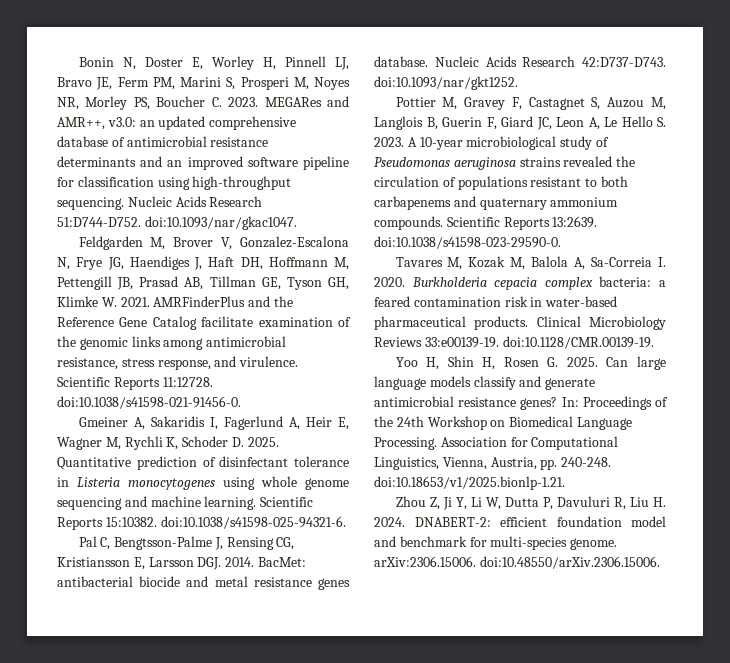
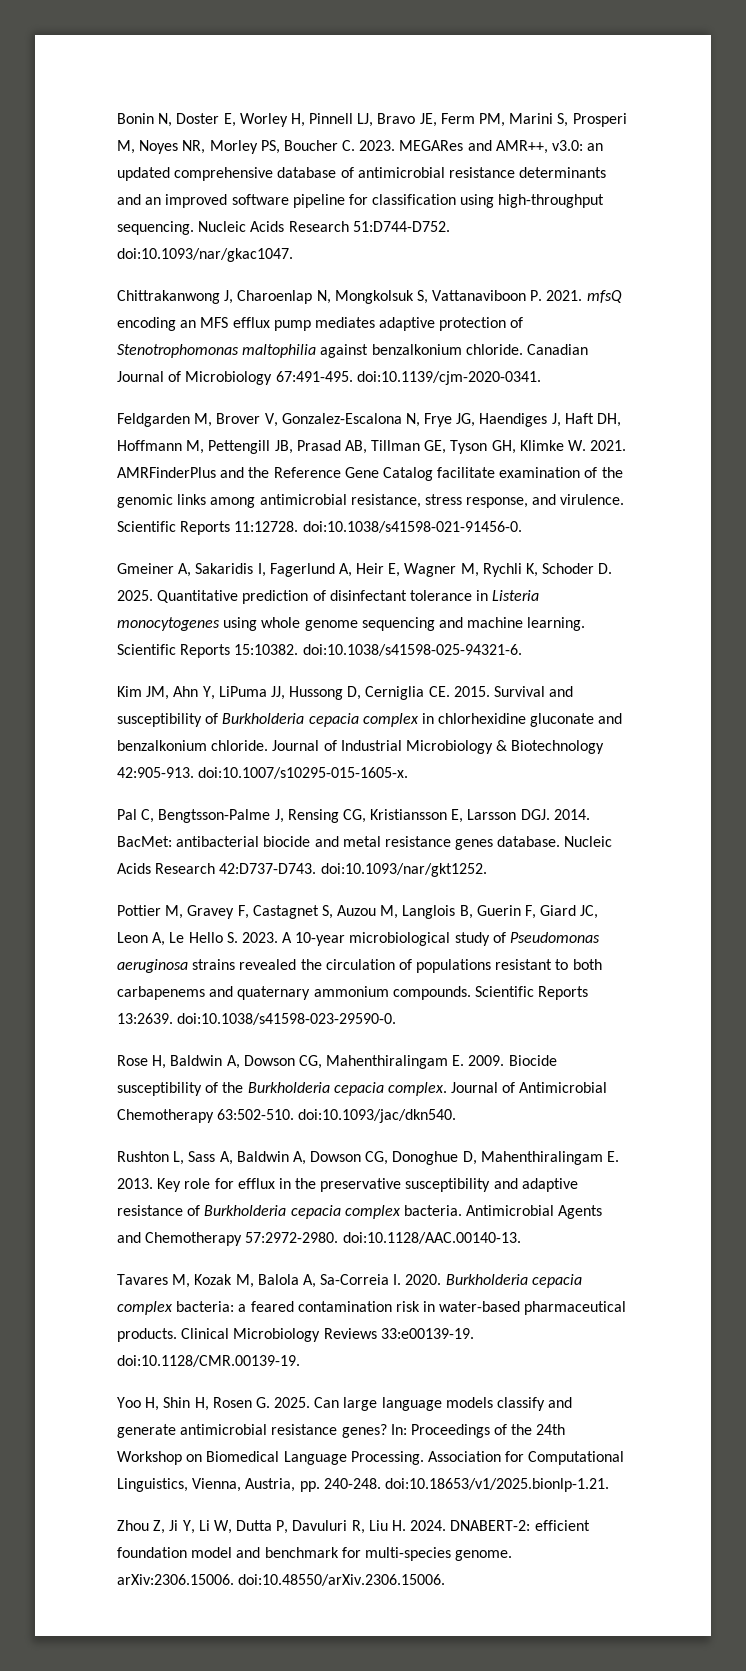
(297, 223) none -> [117,290,622,304] [117,317,524,331] [117,344,588,358] [117,371,541,385] // Chittrakanwong J, Charoenlap N, Mongkolsuk S, Vattanaviboon P. 2021. mfsQ encoding an MFS efflux pump mediates adaptive protection of Stenotrophomonas maltophilia against benzalkonium chloride. Canadian Journal of Microbiology 67:491-495. doi:10.1139/cjm-2020-0341.
(346, 522) none -> [117,686,574,700] [117,713,623,727] [117,740,605,754] [117,767,409,779] // Kim JM, Ahn Y, LiPuma JJ, Hussong D, Cerniglia CE. 2015. Survival and susceptibility of Burkholderia cepacia complex in chlorhexidine gluconate and benzalkonium chloride. Journal of Industrial Microbiology & Biotechnology 42:905-913. doi:10.1007/s10295-015-1605-x.
(561, 242) none -> [117,1055,557,1069] [117,1082,608,1096] [117,1109,457,1123] [117,1151,620,1165] [117,1178,578,1192] [117,1205,603,1219] [117,1232,521,1246] // Rose H, Baldwin A, Dowson CG, Mahenthiralingam E. 2009. Biocide susceptibility of the Burkholderia cepacia complex. Journal of Antimicrobial Chemotherapy 63:502-510. doi:10.1093/jac/dkn540. // Rushton L, Sass A, Baldwin A, Dowson CG, Donoghue D, Mahenthiralingam E. 2013. Key role for efflux in the preservative susceptibility and adaptive resistance of Burkholderia cepacia complex bacteria. Antimicrobial Agents and Chemotherapy 57:2972-2980. doi:10.1128/AAC.00140-13.

